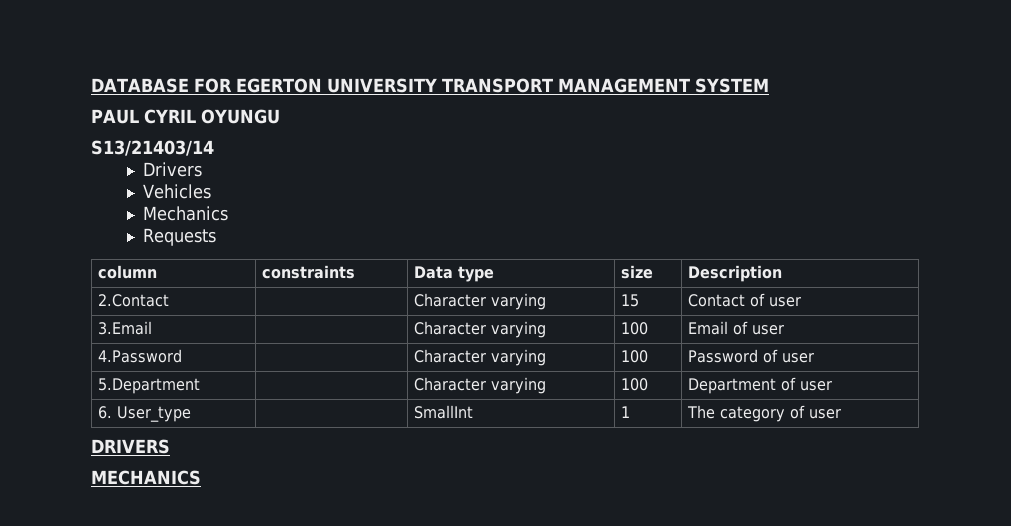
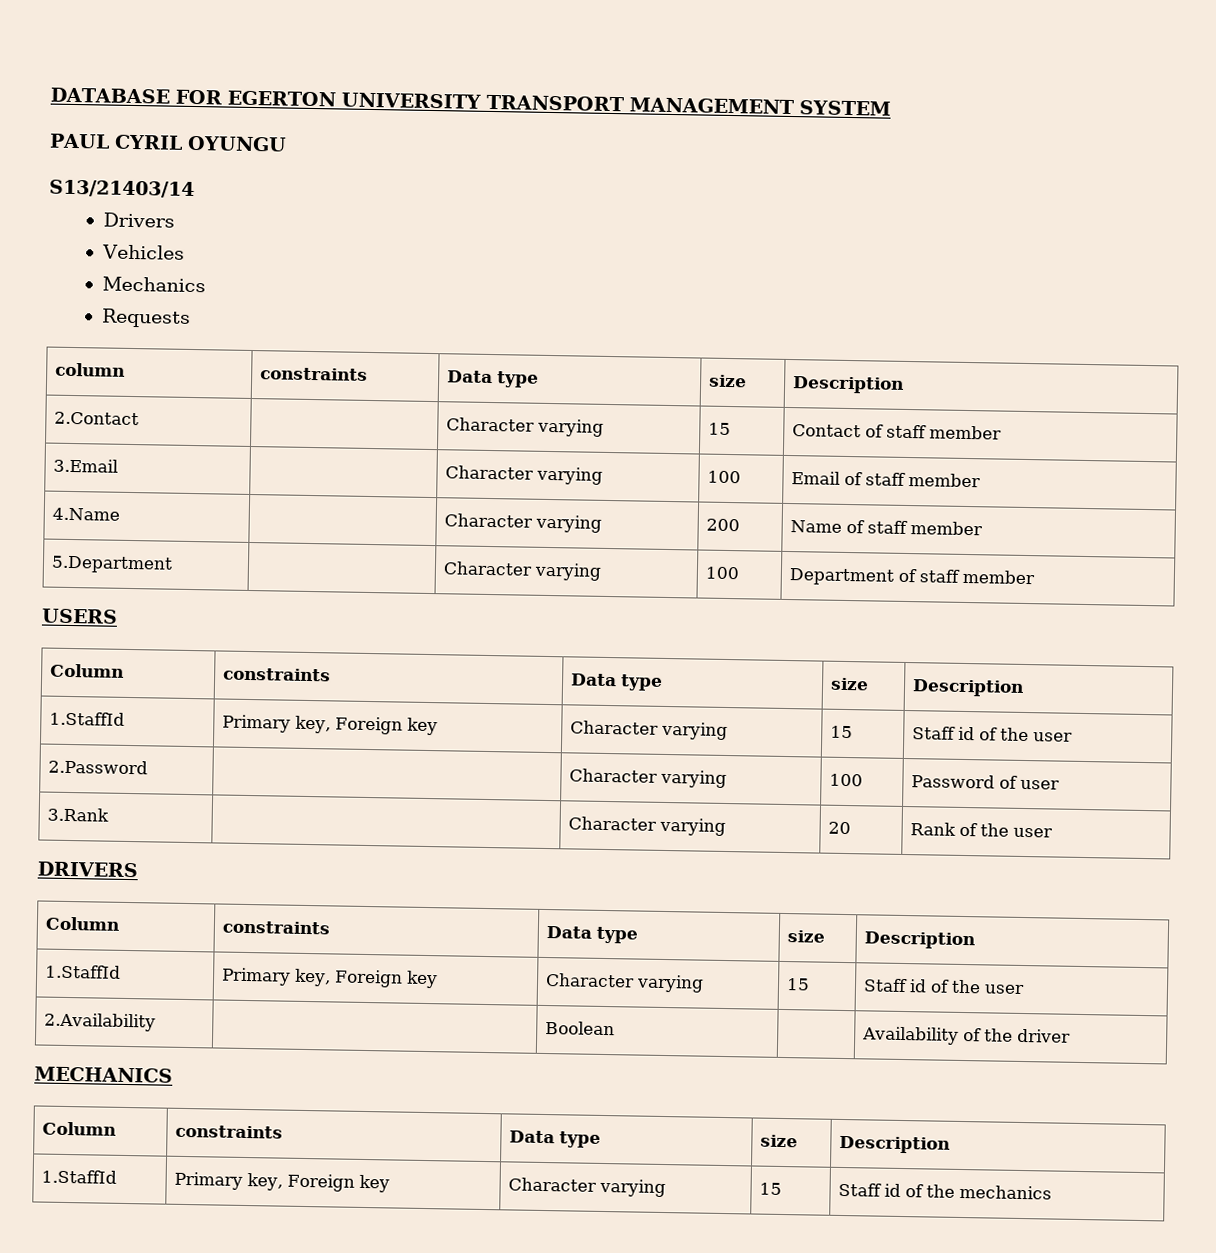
[769,297,802,307] user -> [886,424,1003,440] staff member
[752,325,785,335] [98,349,183,363] user // 4.Password -> [865,472,982,488] [52,507,121,521] [444,513,603,533] [706,518,741,532] [790,519,984,536] [51,555,174,574] [443,561,603,581] [705,566,741,580] [789,568,1036,586] [41,608,118,624] [50,663,125,678] [223,667,332,682] [571,673,664,691] [830,677,870,691] [912,679,1025,697] [49,711,126,726] [222,714,439,736] [570,720,729,741] [830,725,854,739] [912,726,1074,742] [48,759,149,775] staff member // 4.Name | | Character varying | 200 | Name of staff member // 5.Department | | Character varying | 100 | Department of staff member // USERS // Column | constraints | Data type | size | Description // 1.StaffId | Primary key, Foreign key | Character varying | 15 | Staff id of the user // 2.Password
[98,378,201,394] [414,377,547,394] [621,378,649,391] [688,377,833,394] [98,406,192,422] [414,405,474,419] [621,406,631,418] [687,405,842,422] [91,439,170,454] [91,470,201,485] 5.Department | | Character varying | 100 | Department of user // 6. User_type | | SmallInt | 1 | The category of user // DRIVERS // MECHANICS -> [47,807,110,822] [568,816,727,837] [828,821,852,835] [910,822,1054,838] [37,861,138,878] [45,916,121,931] [222,920,332,935] [546,926,639,944] [787,930,826,943] [864,931,976,950] [45,964,122,979] [221,967,439,989] [545,973,705,993] [786,978,811,991] [863,978,1026,995] [44,1012,157,1032] [545,1021,616,1036] [862,1026,1072,1045] [34,1066,173,1083] [42,1121,117,1136] [175,1124,284,1139] [509,1130,602,1148] [760,1134,799,1148] [839,1135,951,1154] [41,1169,118,1184] [174,1171,391,1193] [508,1177,667,1198] [759,1182,783,1196] [838,1182,1053,1200] 3.Rank | | Character varying | 20 | Rank of the user // DRIVERS // Column | constraints | Data type | size | Description // 1.StaffId | Primary key, Foreign key | Character varying | 15 | Staff id of the user // 2.Availability | | Boolean | | Availability of the driver // MECHANICS // Column | constraints | Data type | size | Description // 1.StaffId | Primary key, Foreign key | Character varying | 15 | Staff id of the mechanics

